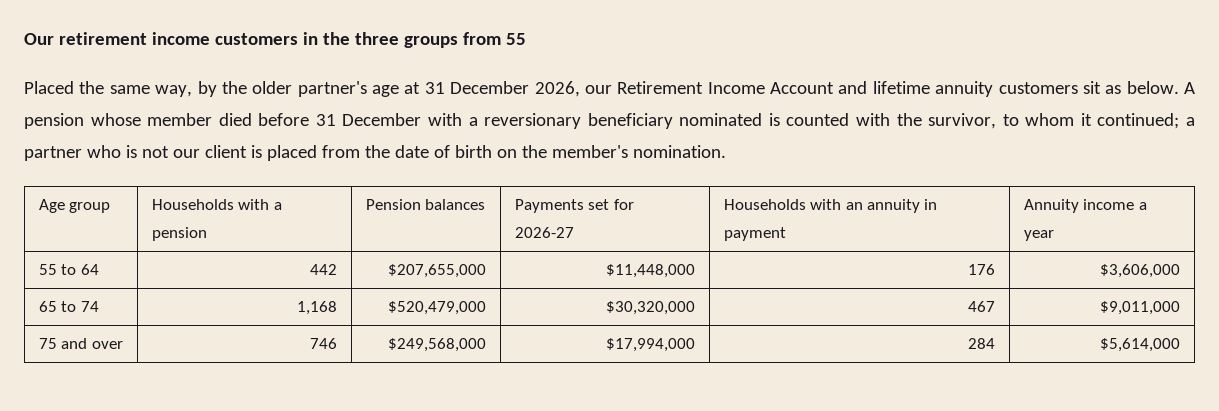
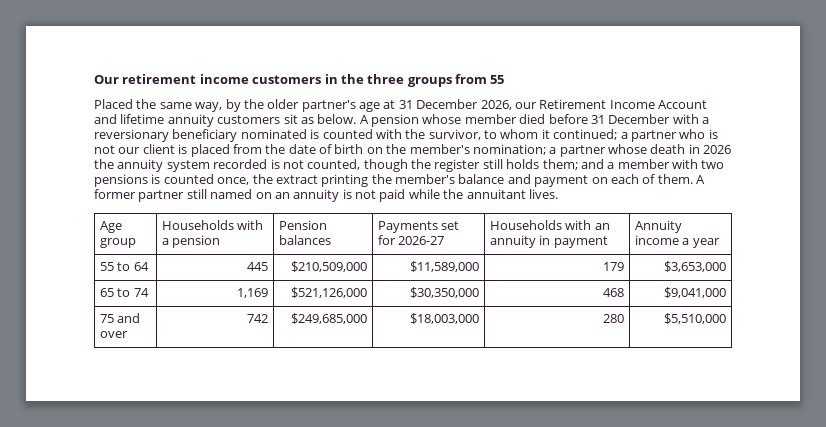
[632,145,726,158] nomination. -> [472,144,732,157] [94,159,725,172] [94,174,705,187] [94,189,558,202] nomination; a partner whose death in 2026 the annuity system recorded is not counted, though the register still holds them; and a member with two pensions is counted once, the extract printing the member's balance and payment on each of them. A former partner still named on an annuity is not paid while the annuitant lives.
[310,264,338,275] [388,264,487,278] [606,264,696,278] [968,264,996,275] [1100,264,1181,278] [38,301,99,312] [297,301,338,315] [388,301,487,315] [606,301,696,315] [968,301,996,312] [1100,301,1181,315] [38,338,123,349] [310,338,338,349] [388,338,487,352] [606,338,696,352] [968,338,996,349] [1100,338,1181,352] 442 | $207,655,000 | $11,448,000 | 176 | $3,606,000 // 65 to 74 | 1,168 | $520,479,000 | $30,320,000 | 467 | $9,011,000 // 75 and over | 746 | $249,568,000 | $17,994,000 | 284 | $5,614,000 -> [247,262,269,271] [291,261,368,272] [410,261,480,272] [603,262,625,271] [664,261,727,272] [99,288,149,297] [237,288,269,298] [291,287,368,298] [410,287,480,298] [603,288,625,297] [664,287,727,298] [99,313,141,323] [99,331,128,338] [247,314,269,323] [291,313,368,324] [410,313,480,324] [603,314,625,323] [664,313,727,324] 445 | $210,509,000 | $11,589,000 | 179 | $3,653,000 // 65 to 74 | 1,169 | $521,126,000 | $30,350,000 | 468 | $9,041,000 // 75 and over | 742 | $249,685,000 | $18,003,000 | 280 | $5,510,000

